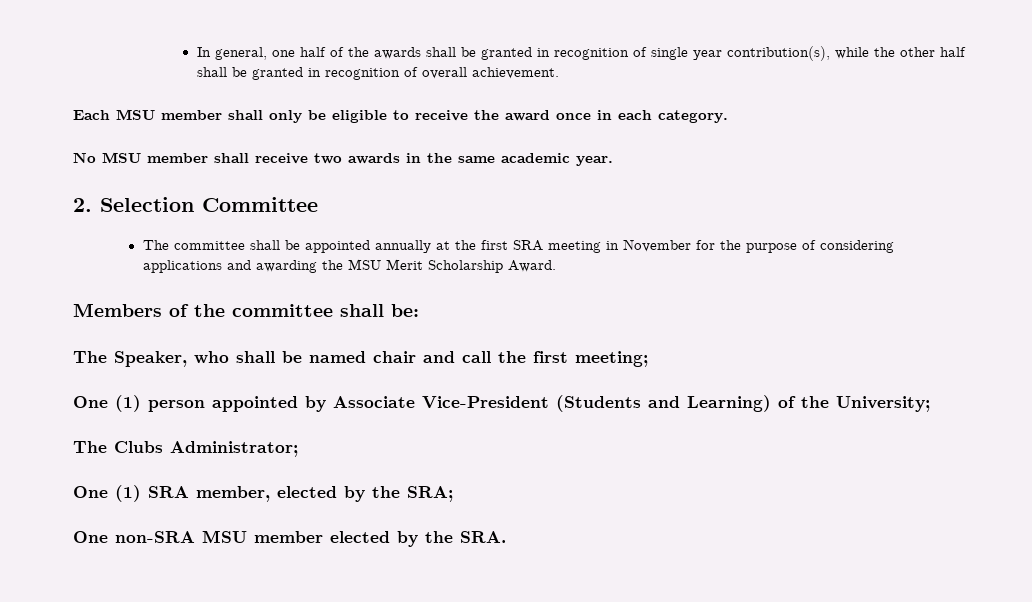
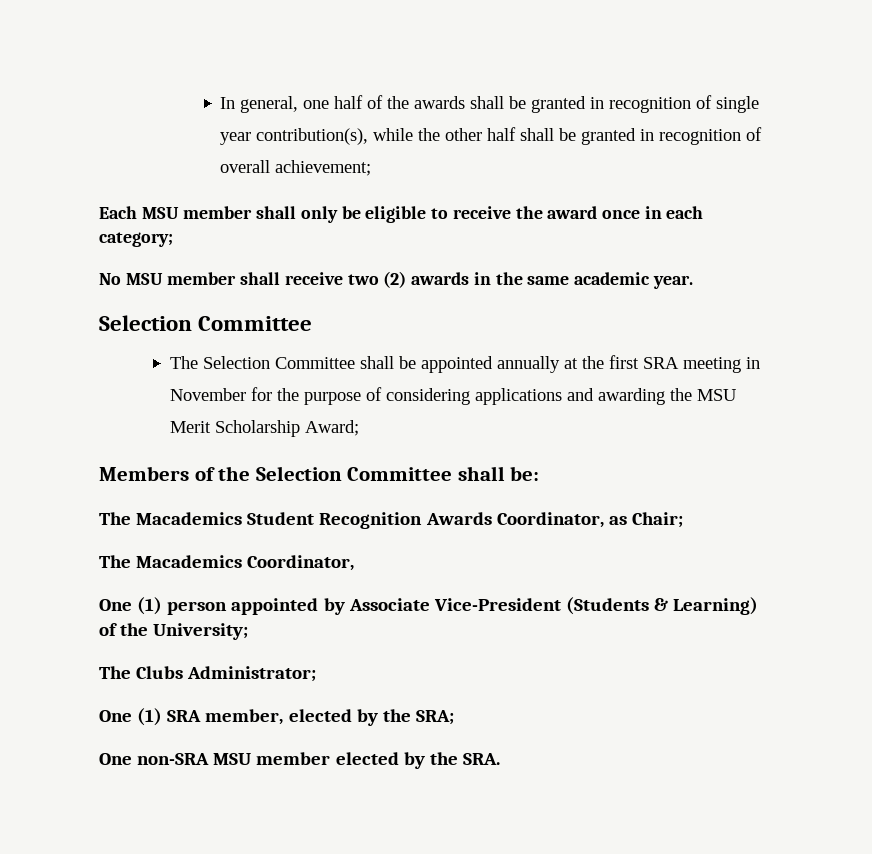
[471,67,559,79] achievement. -> [275,160,372,176] achievement;
[658,110,728,123] category. -> [99,232,173,247] category;
(342, 158) none -> [383,271,407,288] (2)
[73,198,92,212] 2. -> (693, 282) none
[173,241,245,250] committee -> [202,356,355,369] Selection Committee
[507,260,556,272] Award. -> [304,420,359,436] Award;
[232,304,333,317] committee -> [255,466,453,481] Selection Committee
[114,351,648,367] Speaker, who shall be named chair and call the first meeting; -> [136,512,683,529] [99,555,355,571] Macademics Student Recognition Awards Coordinator, as Chair; // The Macademics Coordinator,
[648,396,680,408] and -> [654,598,669,611] &

